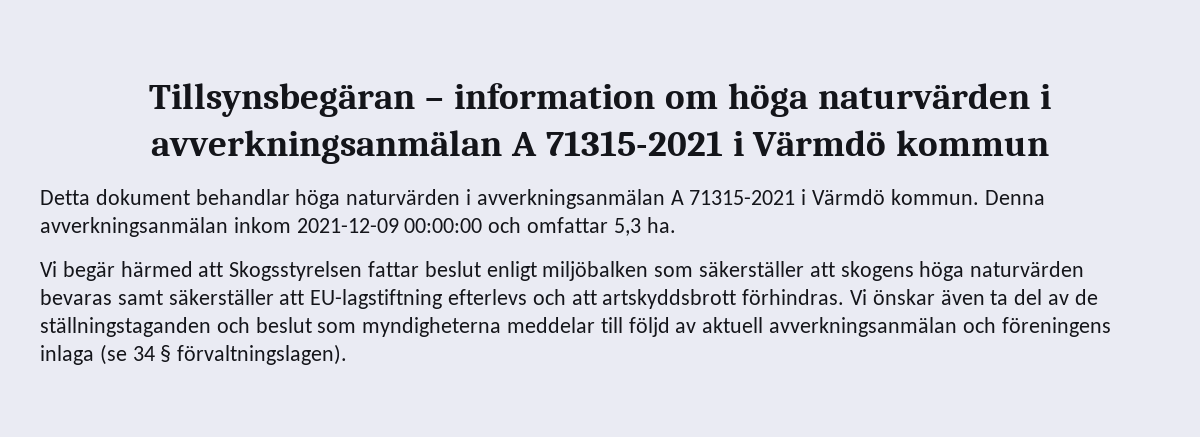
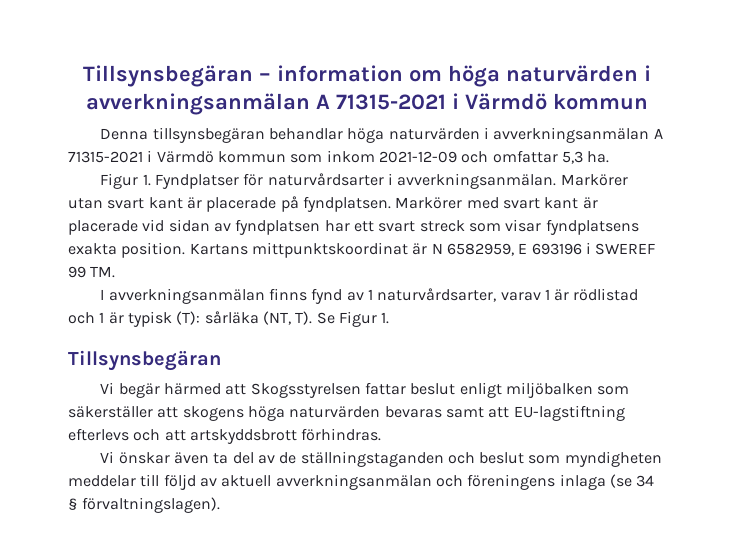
[40,189,190,205] Detta dokument -> [100,127,265,143] Denna tillsynsbegäran
[890,189,1045,205] [40,217,228,237] kommun. Denna avverkningsanmälan -> [217,151,323,163] kommun som
[404,218,483,233] 00:00:00 -> (457, 157) none
(676, 225) none -> [100,173,628,189] [68,196,598,212] [68,219,639,235] [68,242,656,258] [68,266,116,278] [100,288,639,304] [68,311,390,327] [68,350,221,371] // Figur 1. Fyndplatser för naturvårdsarter i avverkningsanmälan. Markörer utan svart kant är placerade på fyndplatsen. Markörer med svart kant är placerade vid sidan av fyndplatsen har ett svart streck som visar fyndplatsens exakta position. Kartans mittpunktskoordinat är N 6582959, E 693196 i SWEREF 99 TM. // I avverkningsanmälan finns fynd av 1 naturvårdsarter, varav 1 är rödlistad och 1 är typisk (T): sårläka (NT, T). Se Figur 1. // Tillsynsbegäran
[168,289,274,305] säkerställer -> (484, 412) none
(845, 297) none -> (382, 434) //
[362,317,502,337] myndigheterna -> [564,451,662,467] myndigheten

